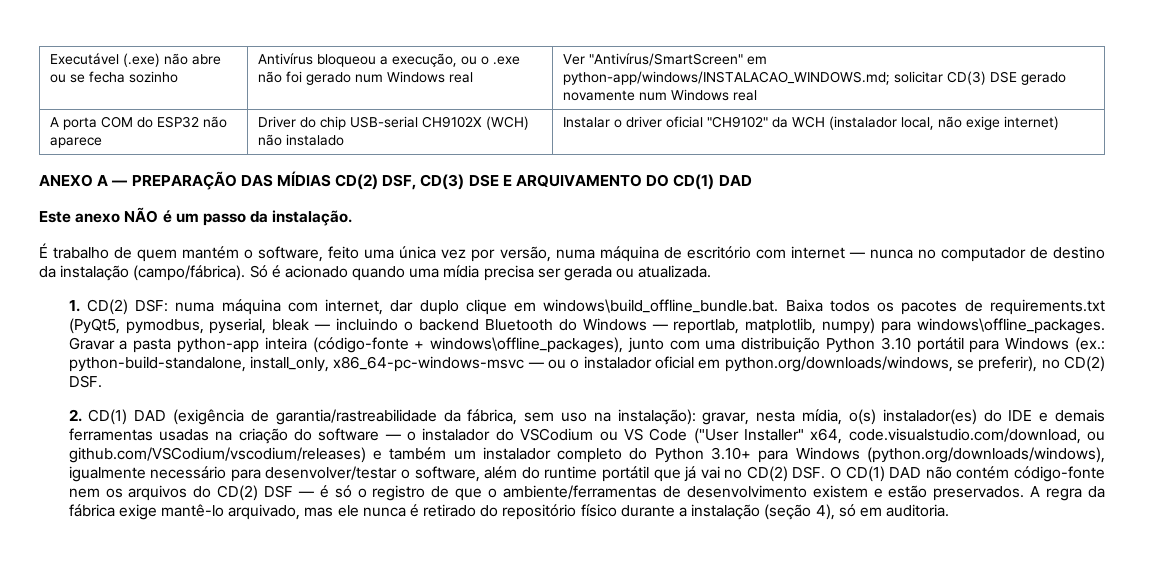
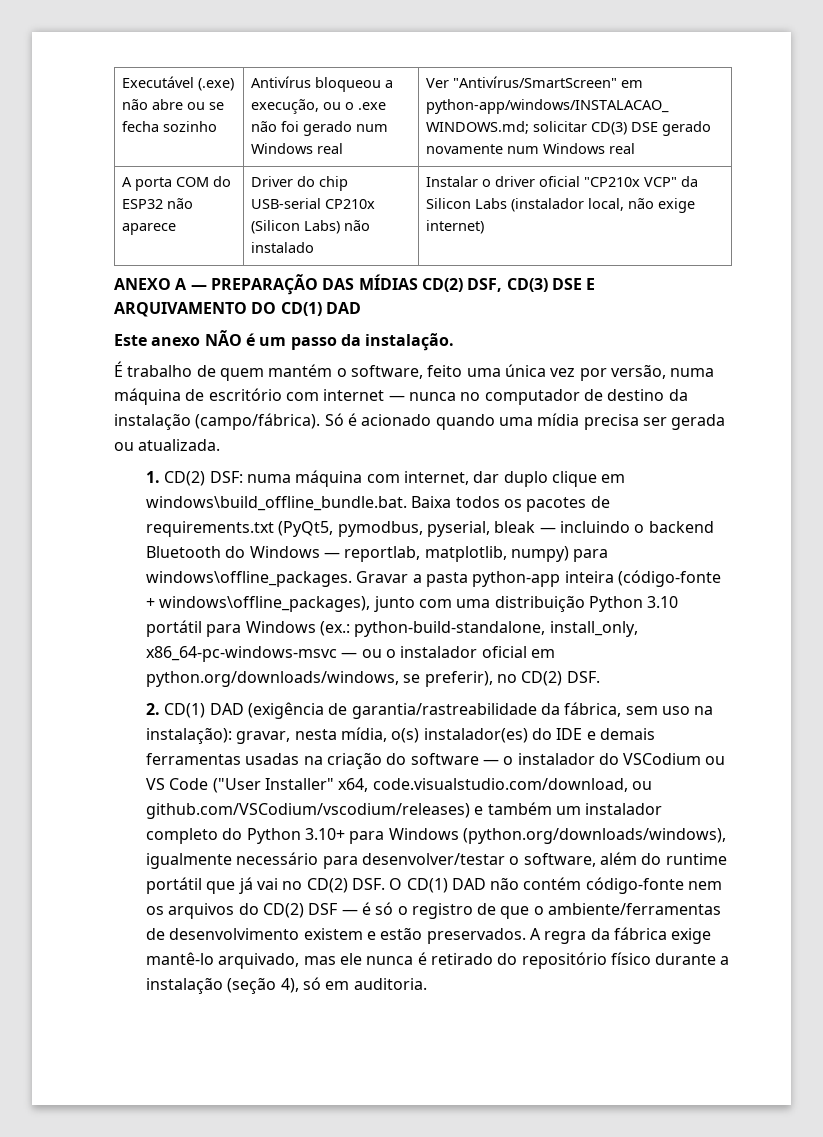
[421,116,529,130] CH9102X (WCH) -> [324,199,375,209] [250,220,340,234] CP210x (Silicon Labs)
[706,116,825,128] "CH9102" da WCH -> [583,176,698,187] [425,198,507,209] "CP210x VCP" da Silicon Labs

